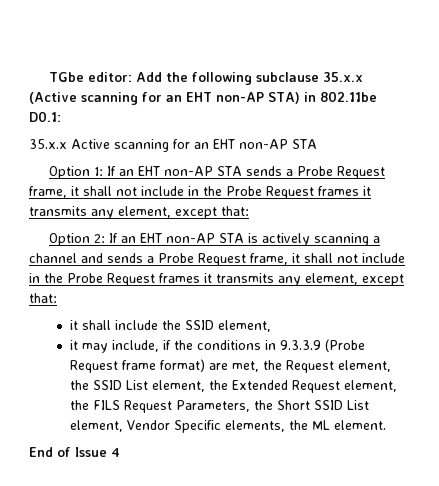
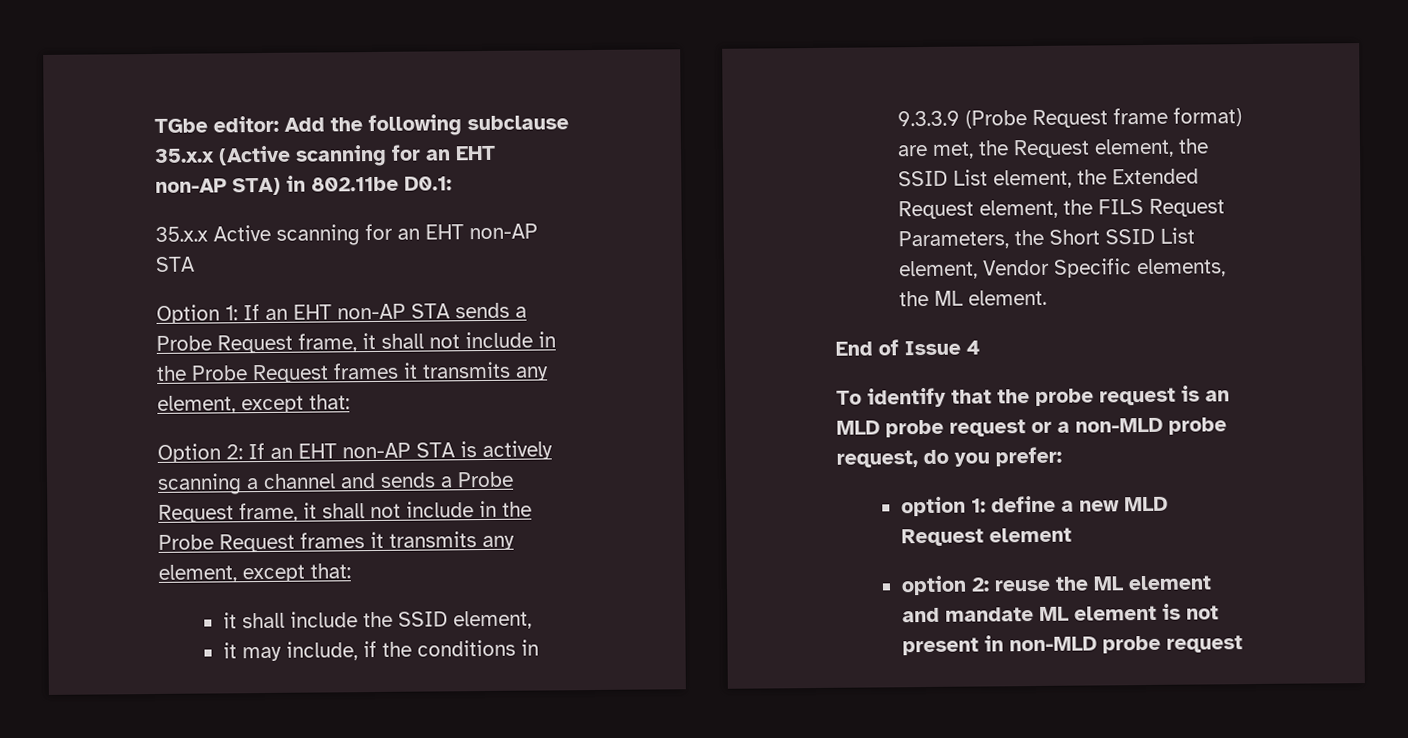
(120, 452) none -> [836,385,1230,408] [836,417,1227,438] [836,446,1062,468] [900,495,1168,517] [900,527,1072,547] [900,575,1212,596] [901,603,1219,623] [901,635,1243,656] // To identify that the probe request is an MLD probe request or a non-MLD probe request, do you prefer: // option 1: define a new MLD Request element // option 2: reuse the ML element and mandate ML element is not present in non-MLD probe request

